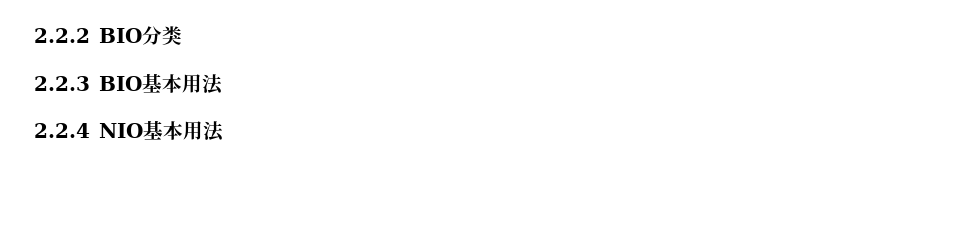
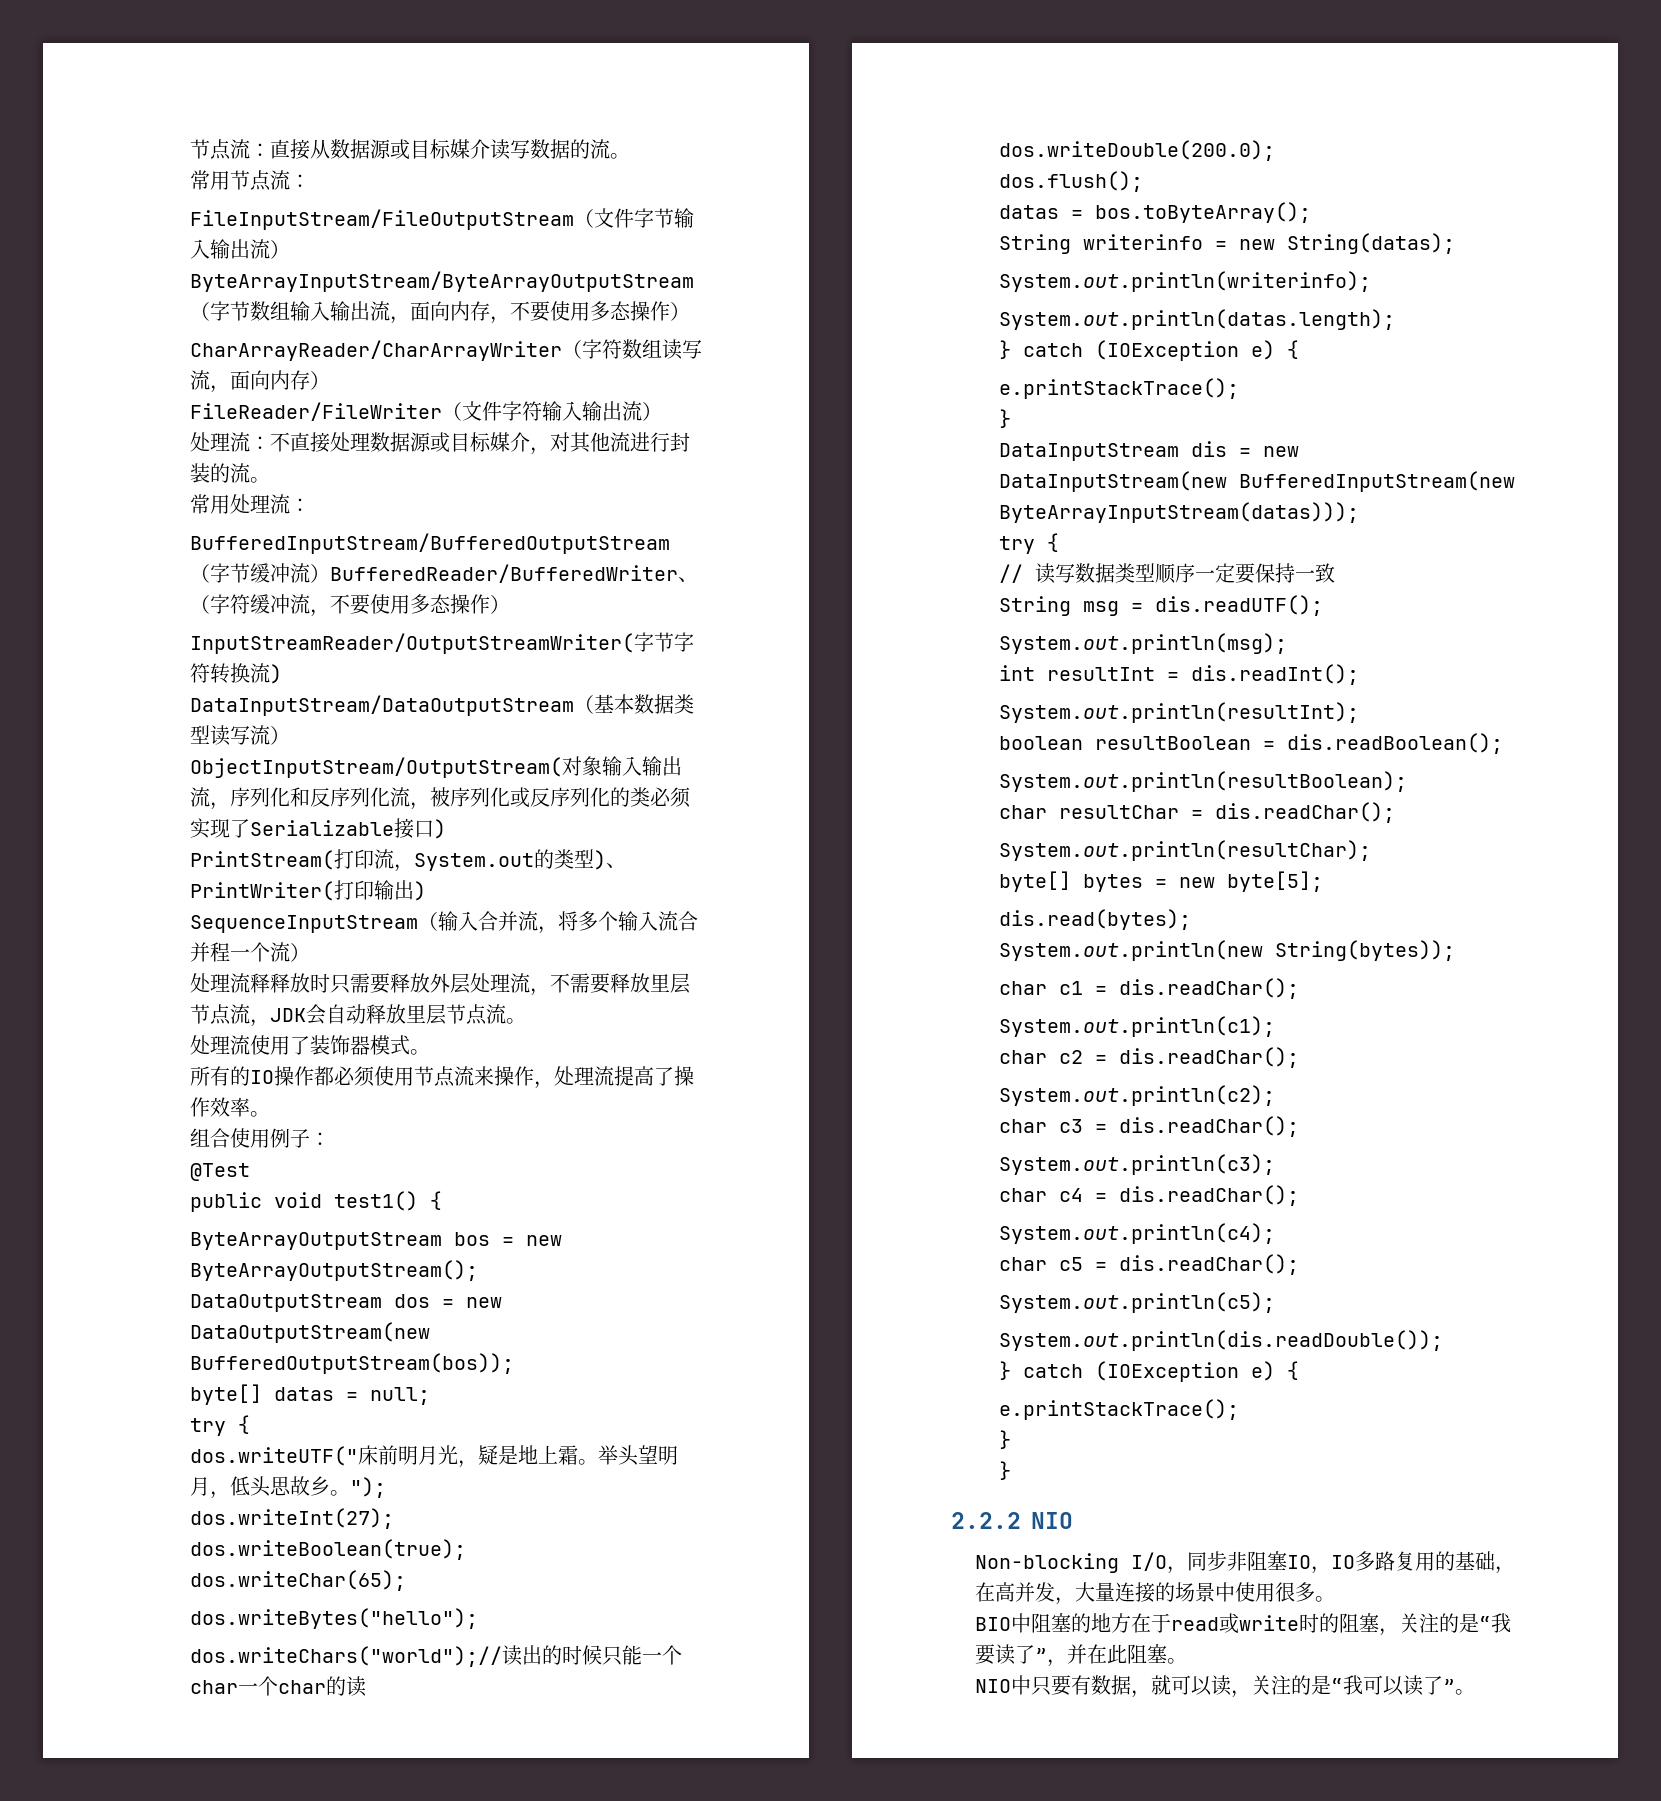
[34,26,182,45] [34,73,223,95] [34,120,224,142] 2.2.2 BIO分类 // 2.2.3 BIO基本用法 // 2.2.4 NIO基本用法 -> [190,139,631,160] [190,170,311,191] [190,208,695,230] [190,239,291,259] [190,271,695,292] [190,301,691,324] [190,339,703,361] [190,370,331,393] [190,401,663,421] [190,432,691,455] [190,463,271,483] [190,494,311,514] [190,533,671,554] [190,563,699,583] [190,594,511,617] [190,632,695,654] [190,663,283,684] [190,694,695,716] [190,725,291,746] [190,756,683,778] [190,787,692,810] [190,818,447,839] [190,849,627,872] [190,880,427,901] [190,911,699,934] [190,942,311,962] [190,973,691,996] [190,1004,527,1027] [190,1035,431,1055] [190,1066,695,1089] [190,1097,271,1117] [190,1128,331,1148] [190,1163,251,1181] [190,1191,443,1212] [190,1232,563,1250] [190,1260,479,1281] [190,1294,503,1312] [190,1322,431,1343] [190,1353,515,1374] [190,1384,431,1405] [190,1415,251,1436] [190,1445,679,1468] [190,1476,387,1499] [190,1508,395,1529] [190,1539,467,1560] [190,1570,407,1591] [190,1608,479,1629] [190,1645,683,1667] [190,1676,367,1697] [999,140,1276,161] [999,171,1144,192] [999,202,1312,223] [999,233,1456,254] [999,271,1372,292] [999,309,1396,330] [999,340,1300,361] [999,378,1240,399] [999,409,1012,428] [999,441,1300,461] [999,471,1516,492] [999,502,1360,523] [999,533,1060,554] [999,563,1336,584] [999,595,1324,616] [999,633,1288,654] [999,664,1360,685] [999,702,1360,723] [999,733,1504,754] [999,771,1408,792] [999,802,1396,823] [999,840,1372,861] [999,871,1324,892] [999,909,1192,930] [999,940,1456,961] [999,978,1300,999] [999,1016,1276,1037] [999,1047,1300,1068] [999,1085,1276,1106] [999,1116,1300,1137] [999,1154,1276,1175] [999,1185,1300,1206] [999,1223,1276,1244] [999,1254,1300,1275] [999,1292,1276,1313] [999,1330,1444,1351] [999,1361,1300,1382] [999,1399,1240,1420] [999,1430,1012,1449] [999,1461,1012,1480] [951,1512,1073,1529] [975,1551,1516,1574] [975,1582,1336,1605] [975,1613,1512,1636] [975,1644,1188,1667] [975,1675,1476,1698] 节点流：直接从数据源或目标媒介读写数据的流。 // 常用节点流： // FileInputStream/FileOutputStream（文件字节输入输出流）ByteArrayInputStream/ByteArrayOutputStream（字节数组输入输出流，面向内存，不要使用多态操作） // CharArrayReader/CharArrayWriter（字符数组读写流，面向内存） // FileReader/FileWriter（文件字符输入输出流） // 处理流：不直接处理数据源或目标媒介，对其他流进行封装的流。 // 常用处理流： // BufferedInputStream/BufferedOutputStream（字节缓冲流）BufferedReader/BufferedWriter、（字符缓冲流，不要使用多态操作） // InputStreamReader/OutputStreamWriter(字节字符转换流) // DataInputStream/DataOutputStream（基本数据类型读写流） // ObjectInputStream/OutputStream(对象输入输出流，序列化和反序列化流，被序列化或反序列化的类必须实现了Serializable接口) // PrintStream(打印流，System.out的类型)、PrintWriter(打印输出) // SequenceInputStream（输入合并流，将多个输入流合并程一个流） // 处理流释释放时只需要释放外层处理流，不需要释放里层节点流，JDK会自动释放里层节点流。 // 处理流使用了装饰器模式。 // 所有的IO操作都必须使用节点流来操作，处理流提高了操作效率。 // 组合使用例子： // @Test // public void test1() { // ByteArrayOutputStream bos = new ByteArrayOutputStream(); // DataOutputStream dos = new DataOutputStream(new BufferedOutputStream(bos)); // byte[] datas = null; // try { // dos.writeUTF("床前明月光，疑是地上霜。举头望明月，低头思故乡。"); // dos.writeInt(27); // dos.writeBoolean(true); // dos.writeChar(65); // dos.writeBytes("hello"); // dos.writeChars("world");//读出的时候只能一个char一个char的读 // dos.writeDouble(200.0); // dos.flush(); // datas = bos.toByteArray(); // String writerinfo = new String(datas); // System.out.println(writerinfo); // System.out.println(datas.length); // } catch (IOException e) { // e.printStackTrace(); // } // DataInputStream dis = new DataInputStream(new BufferedInputStream(new ByteArrayInputStream(datas))); // try { // // 读写数据类型顺序一定要保持一致 // String msg = dis.readUTF(); // System.out.println(msg); // int resultInt = dis.readInt(); // System.out.println(resultInt); // boolean resultBoolean = dis.readBoolean(); // System.out.println(resultBoolean); // char resultChar = dis.readChar(); // System.out.println(resultChar); // byte[] bytes = new byte[5]; // dis.read(bytes); // System.out.println(new String(bytes)); // char c1 = dis.readChar(); // System.out.println(c1); // char c2 = dis.readChar(); // System.out.println(c2); // char c3 = dis.readChar(); // System.out.println(c3); // char c4 = dis.readChar(); // System.out.println(c4); // char c5 = dis.readChar(); // System.out.println(c5); // System.out.println(dis.readDouble()); // } catch (IOException e) { // e.printStackTrace(); // } // } // 2.2.2 NIO // Non-blocking I/O，同步非阻塞IO，IO多路复用的基础，在高并发，大量连接的场景中使用很多。 // BIO中阻塞的地方在于read或write时的阻塞，关注的是“我要读了”，并在此阻塞。 // NIO中只要有数据，就可以读，关注的是“我可以读了”。

